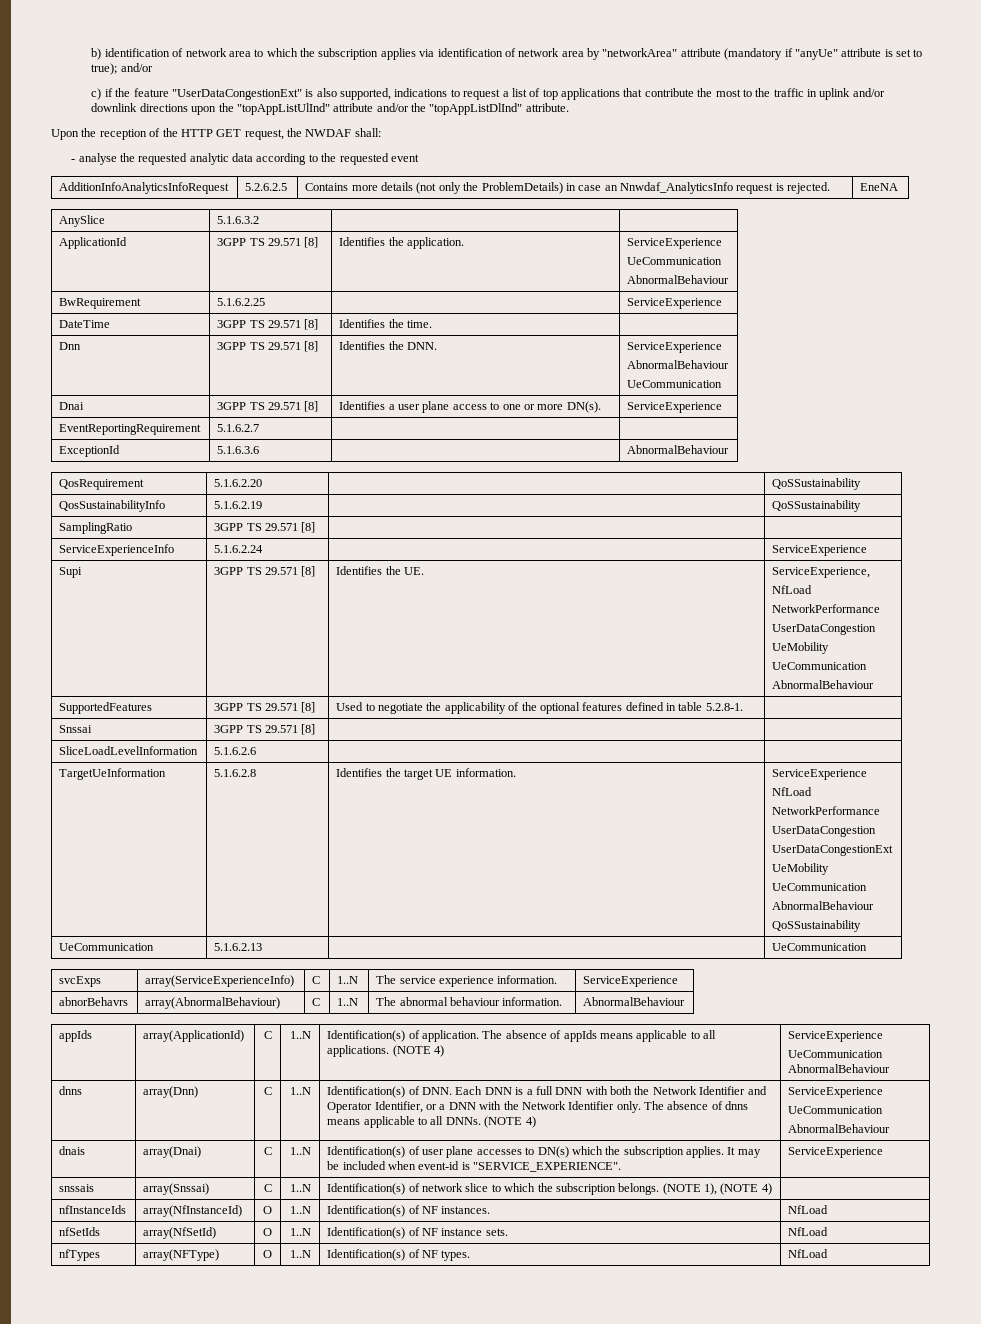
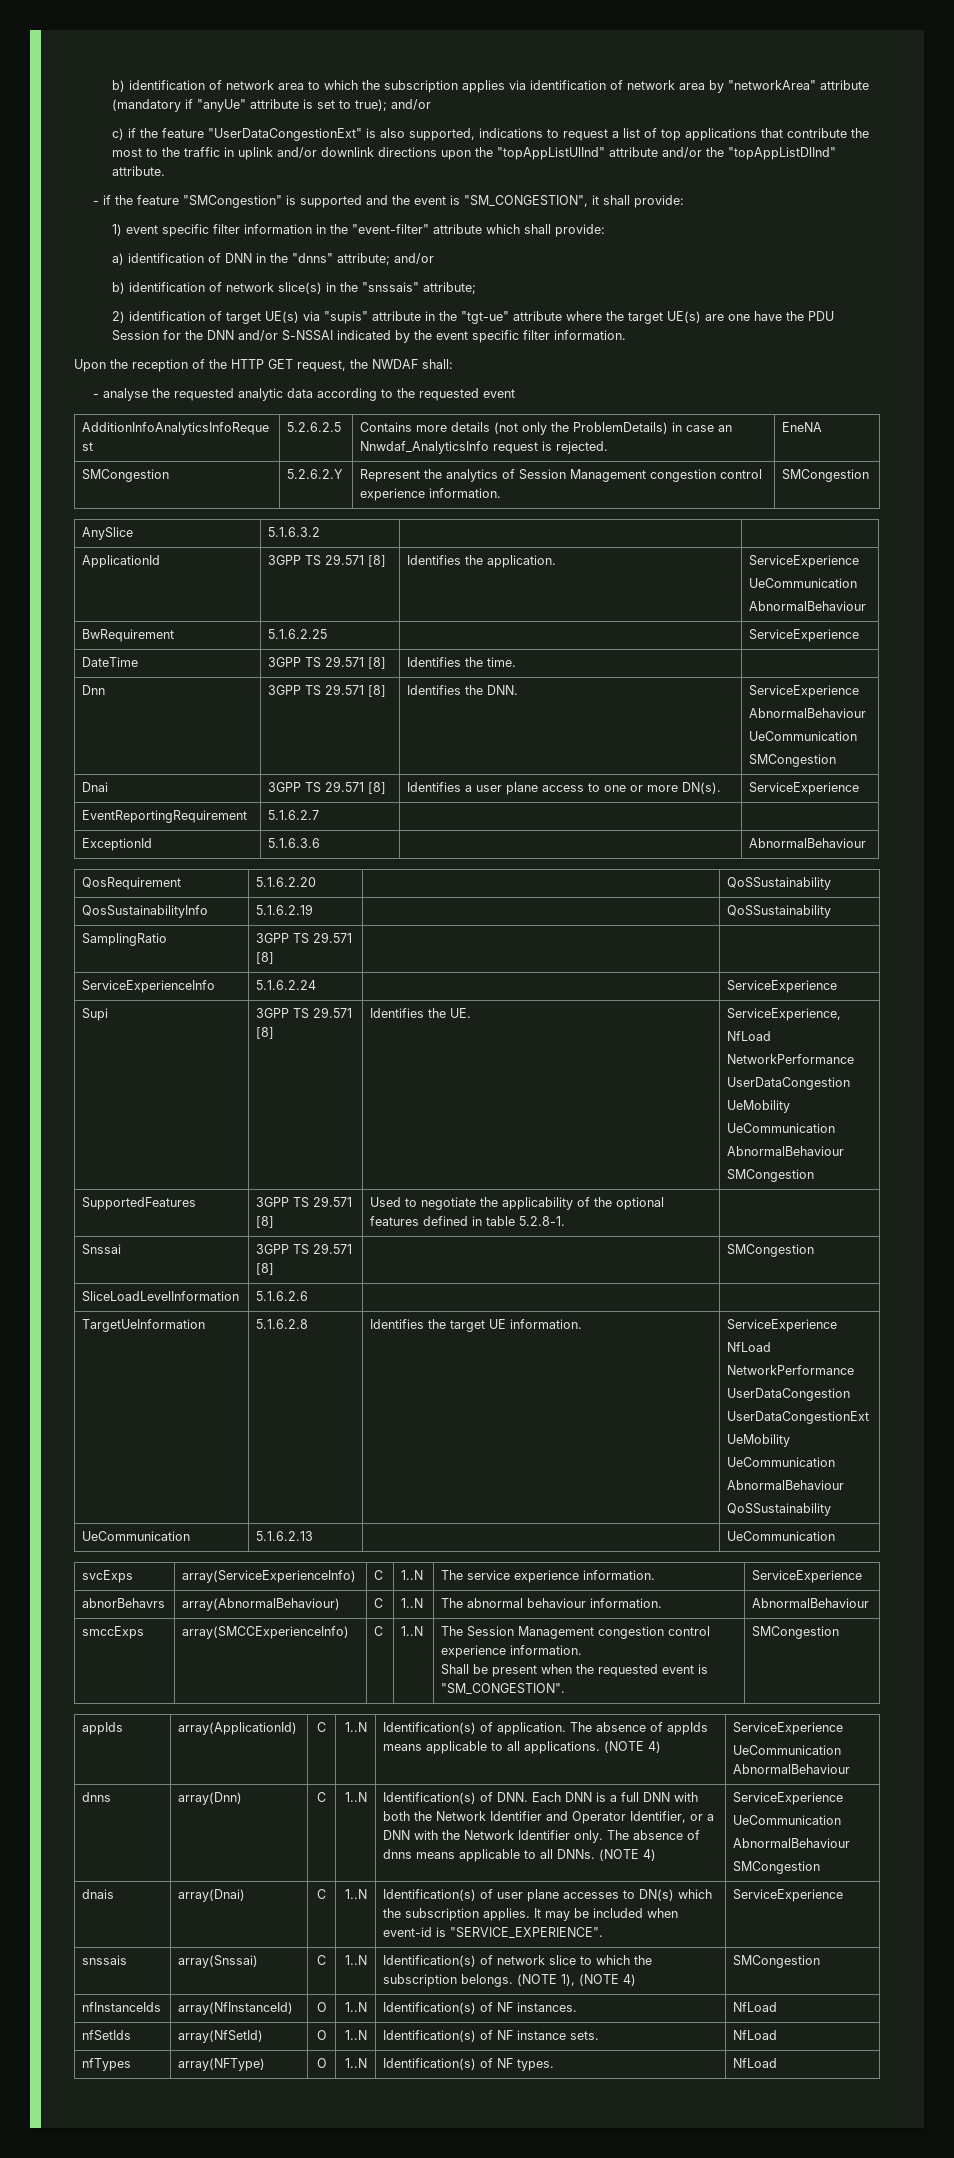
(569, 107) none -> [93,195,685,208] [112,224,606,237] [112,253,435,265] [112,282,477,294] [112,311,835,324] [112,330,627,343] // - if the feature "SMCongestion" is supported and the event is "SM_CONGESTION", it shall provide: // 1) event specific filter information in the "event-filter" attribute which shall provide: // a) identification of DNN in the "dnns" attribute; and/or // b) identification of network slice(s) in the "snssais" attribute; // 2) identification of target UE(s) via "supis" attribute in the "tgt-ue" attribute where the target UE(s) are one have the PDU Session for the DNN and/or S-NSSAI indicated by the event specific filter information.
(899, 187) none -> [82,469,170,482] [287,469,344,479] [360,469,763,482] [360,488,502,501] [782,469,870,482] // SMCongestion | 5.2.6.2.Y | Represent the analytics of Session Management congestion control experience information. | SMCongestion
(723, 384) none -> [749,754,837,767] // SMCongestion
(875, 684) none -> [727,1169,815,1182] // SMCongestion
(316, 729) none -> [727,1244,815,1257] SMCongestion
(686, 1001) none -> [82,1626,145,1639] [182,1626,350,1639] [374,1626,384,1636] [401,1626,424,1636] [441,1626,711,1639] [441,1645,583,1658] [441,1664,709,1677] [441,1683,566,1695] [752,1626,840,1639] // smccExps | array(SMCCExperienceInfo) | C | 1..N | The Session Management congestion control experience information. // Shall be present when the requested event is "SM_CONGESTION". | SMCongestion
(891, 1128) none -> [733,1861,821,1874] // SMCongestion
(772, 1189) none -> [733,1955,821,1968] SMCongestion

